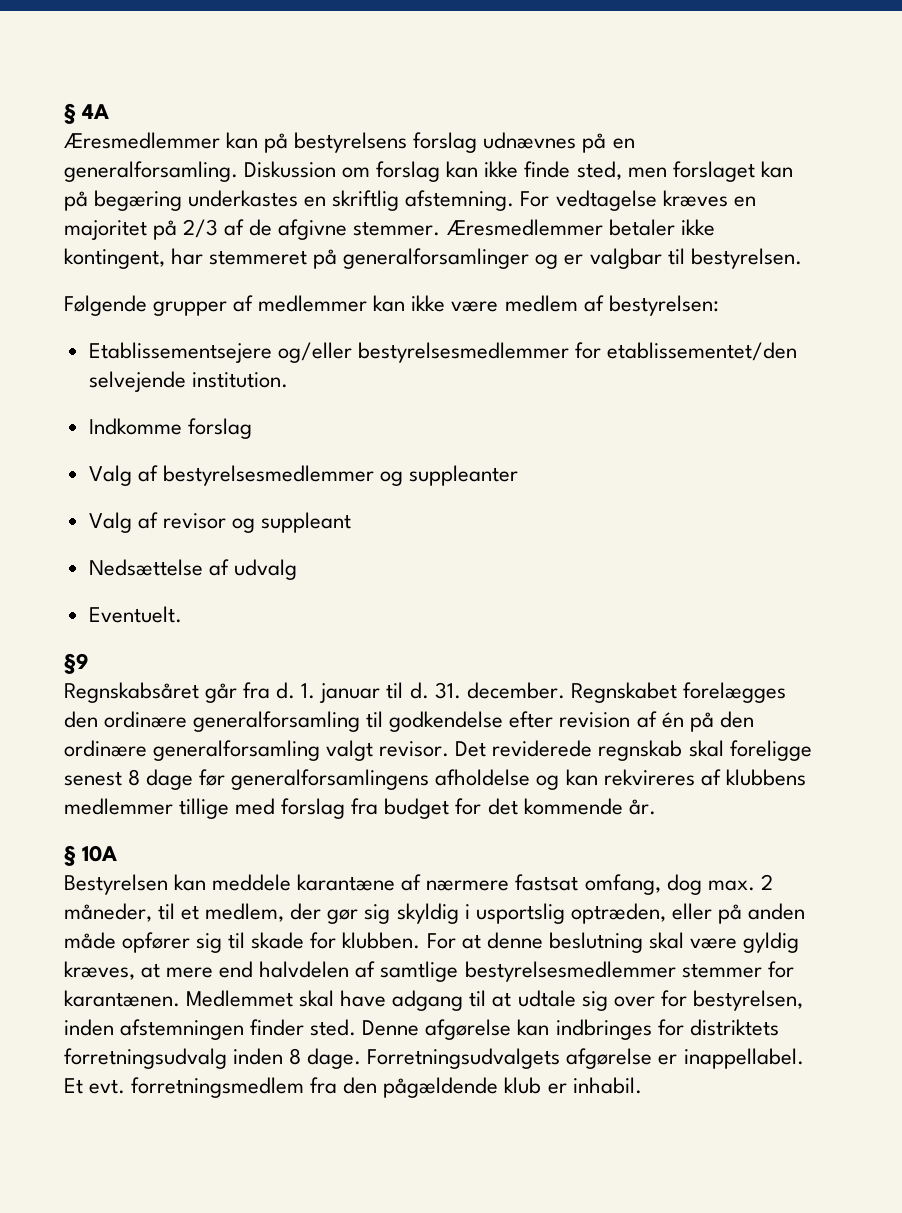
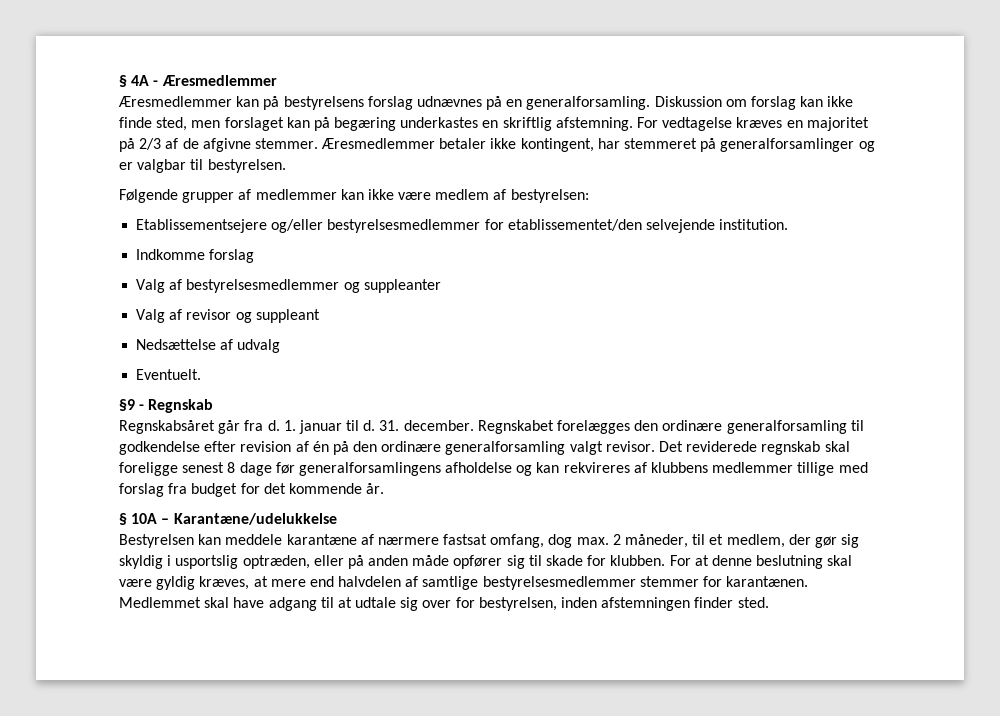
(110, 111) none -> [153,75,277,86] - Æresmedlemmer
(89, 663) none -> [139,399,214,413] - Regnskab
(118, 853) none -> [161,513,337,525] – Karantæne/udelukkelse
[362,1019,779,1040] [64,1048,804,1069] [64,1077,642,1098] Denne afgørelse kan indbringes for distriktets forretningsudvalg inden 8 dage. Forretningsudvalgets afgørelse er inappellabel. Et evt. forretningsmedlem fra den pågældende klub er inhabil. -> (769, 602) none

